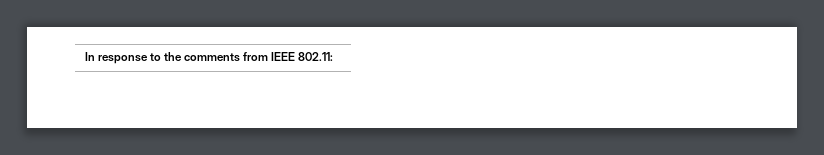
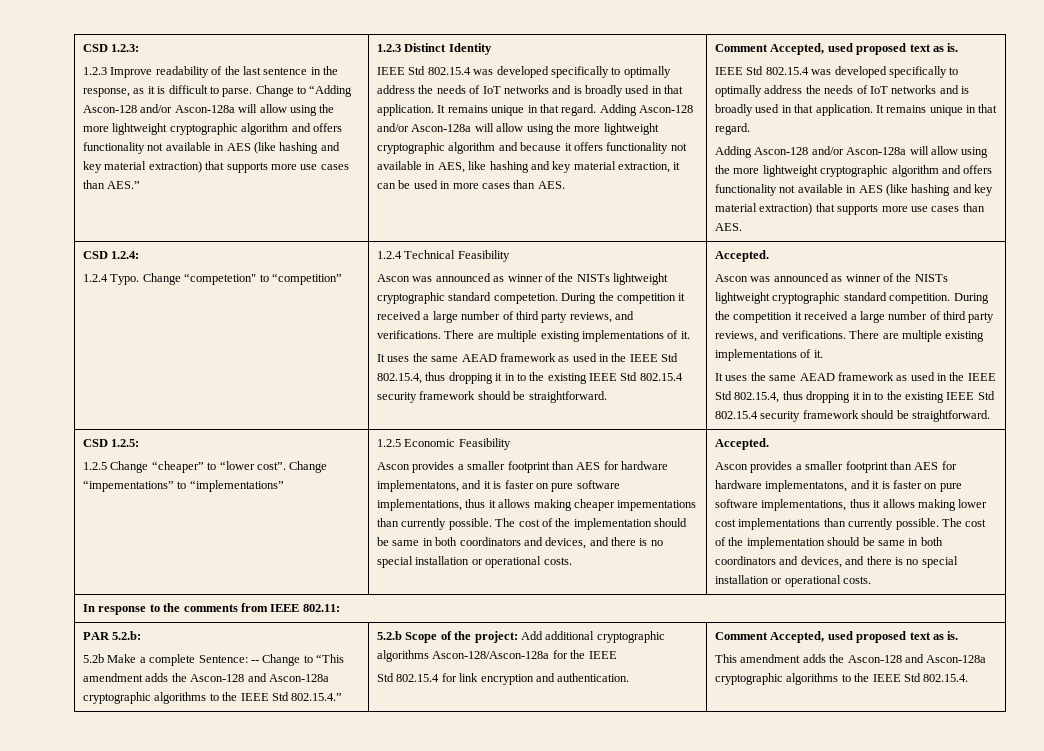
(84, 56) none -> [83,44,140,52] [83,66,339,78] [83,85,353,97] [83,104,335,116] [83,123,342,135] [83,142,340,154] [83,161,349,173] [83,180,141,189] [377,43,492,55] [377,66,671,78] [377,85,684,97] [377,104,694,116] [377,123,659,135] [377,142,687,154] [377,161,681,173] [377,180,565,189] [715,43,959,55] [715,66,959,78] [715,85,970,97] [715,104,998,116] [715,123,751,135] [715,146,989,158] [715,165,993,177] [715,184,994,196] [715,203,985,215] [715,223,743,231] [83,251,140,259] [83,273,342,285] [377,250,510,262] [377,273,669,285] [377,292,686,304] [377,311,635,323] [377,330,690,342] [377,353,679,362] [377,372,683,384] [377,391,607,403] [715,250,770,262] [715,273,948,282] [715,292,989,304] [715,311,995,323] [715,330,985,342] [715,349,823,361] [715,372,996,381] [715,391,995,403] [715,410,990,422] [83,439,140,447] [83,461,328,473] [83,480,284,492] [377,438,511,450] [377,461,669,473] [377,480,620,492] [377,499,697,511] [377,518,688,530] [377,537,663,549] [377,556,572,568] [715,438,770,450] [715,461,957,473] [715,480,962,492] [715,499,988,511] [715,518,987,530] [715,537,943,549] [715,556,958,568] [715,575,872,587] CSD 1.2.3: // 1.2.3 Improve readability of the last sentence in the response, as it is difficult to parse. Change to “Adding Ascon-128 and/or Ascon-128a will allow using the more lightweight cryptographic algorithm and offers functionality not available in AES (like hashing and key material extraction) that supports more use cases than AES.” | 1.2.3 Distinct Identity // IEEE Std 802.15.4 was developed specifically to optimally address the needs of IoT networks and is broadly used in that application. It remains unique in that regard. Adding Ascon-128 and/or Ascon-128a will allow using the more lightweight cryptographic algorithm and because it offers functionality not available in AES, like hashing and key material extraction, it can be used in more cases than AES. | Comment Accepted, used proposed text as is. // IEEE Std 802.15.4 was developed specifically to optimally address the needs of IoT networks and is broadly used in that application. It remains unique in that regard. // Adding Ascon-128 and/or Ascon-128a will allow using the more lightweight cryptographic algorithm and offers functionality not available in AES (like hashing and key material extraction) that supports more use cases than AES. // CSD 1.2.4: // 1.2.4 Typo. Change “competetion" to “competition” | 1.2.4 Technical Feasibility // Ascon was announced as winner of the NISTs lightweight cryptographic standard competetion. During the competition it received a large number of third party reviews, and verifications. There are multiple existing implementations of it. // It uses the same AEAD framework as used in the IEEE Std 802.15.4, thus dropping it in to the existing IEEE Std 802.15.4 security framework should be straightforward. | Accepted. // Ascon was announced as winner of the NISTs lightweight cryptographic standard competition. During the competition it received a large number of third party reviews, and verifications. There are multiple existing implementations of it. // It uses the same AEAD framework as used in the IEEE Std 802.15.4, thus dropping it in to the existing IEEE Std 802.15.4 security framework should be straightforward. // CSD 1.2.5: // 1.2.5 Change “cheaper” to “lower cost”. Change “impementations” to “implementations” | 1.2.5 Economic Feasibility // Ascon provides a smaller footprint than AES for hardware implementatons, and it is faster on pure software implementations, thus it allows making cheaper impementations than currently possible. The cost of the implementation should be same in both coordinators and devices, and there is no special installation or operational costs. | Accepted. // Ascon provides a smaller footprint than AES for hardware implementatons, and it is faster on pure software implementations, thus it allows making lower cost implementations than currently possible. The cost of the implementation should be same in both coordinators and devices, and there is no special installation or operational costs. //
(334, 56) none -> [83,631,142,640] [83,654,345,666] [83,673,329,682] [83,692,343,704] [377,631,665,643] [377,650,617,662] [377,673,630,685] [715,631,959,643] [715,654,987,663] [715,673,969,685] // PAR 5.2.b: // 5.2b Make a complete Sentence: -- Change to “This amendment adds the Ascon-128 and Ascon-128a cryptographic algorithms to the IEEE Std 802.15.4.” | 5.2.b Scope of the project: Add additional cryptographic algorithms Ascon-128/Ascon-128a for the IEEE // Std 802.15.4 for link encryption and authentication. | Comment Accepted, used proposed text as is. // This amendment adds the Ascon-128 and Ascon-128a cryptographic algorithms to the IEEE Std 802.15.4.

